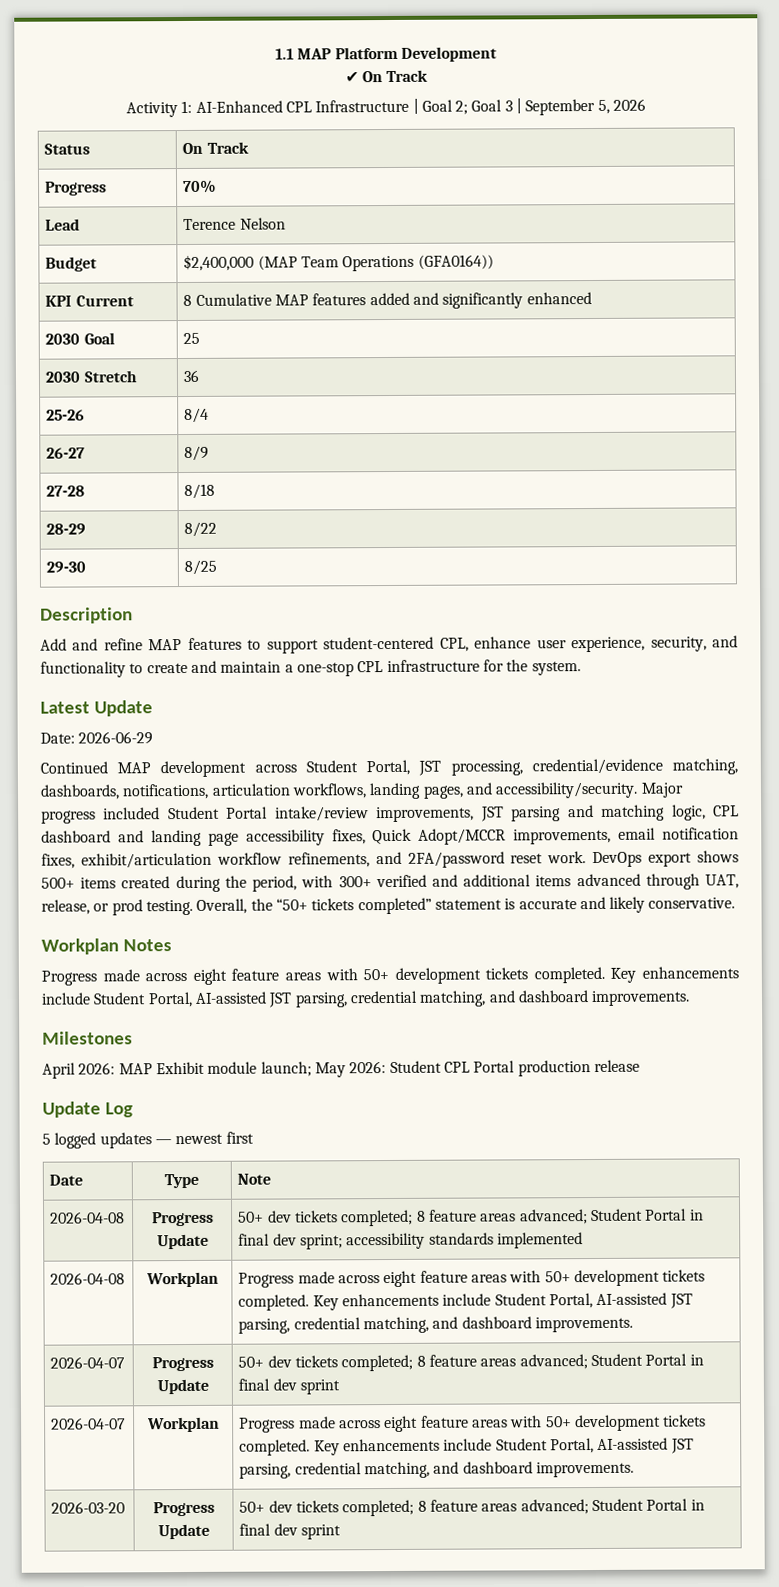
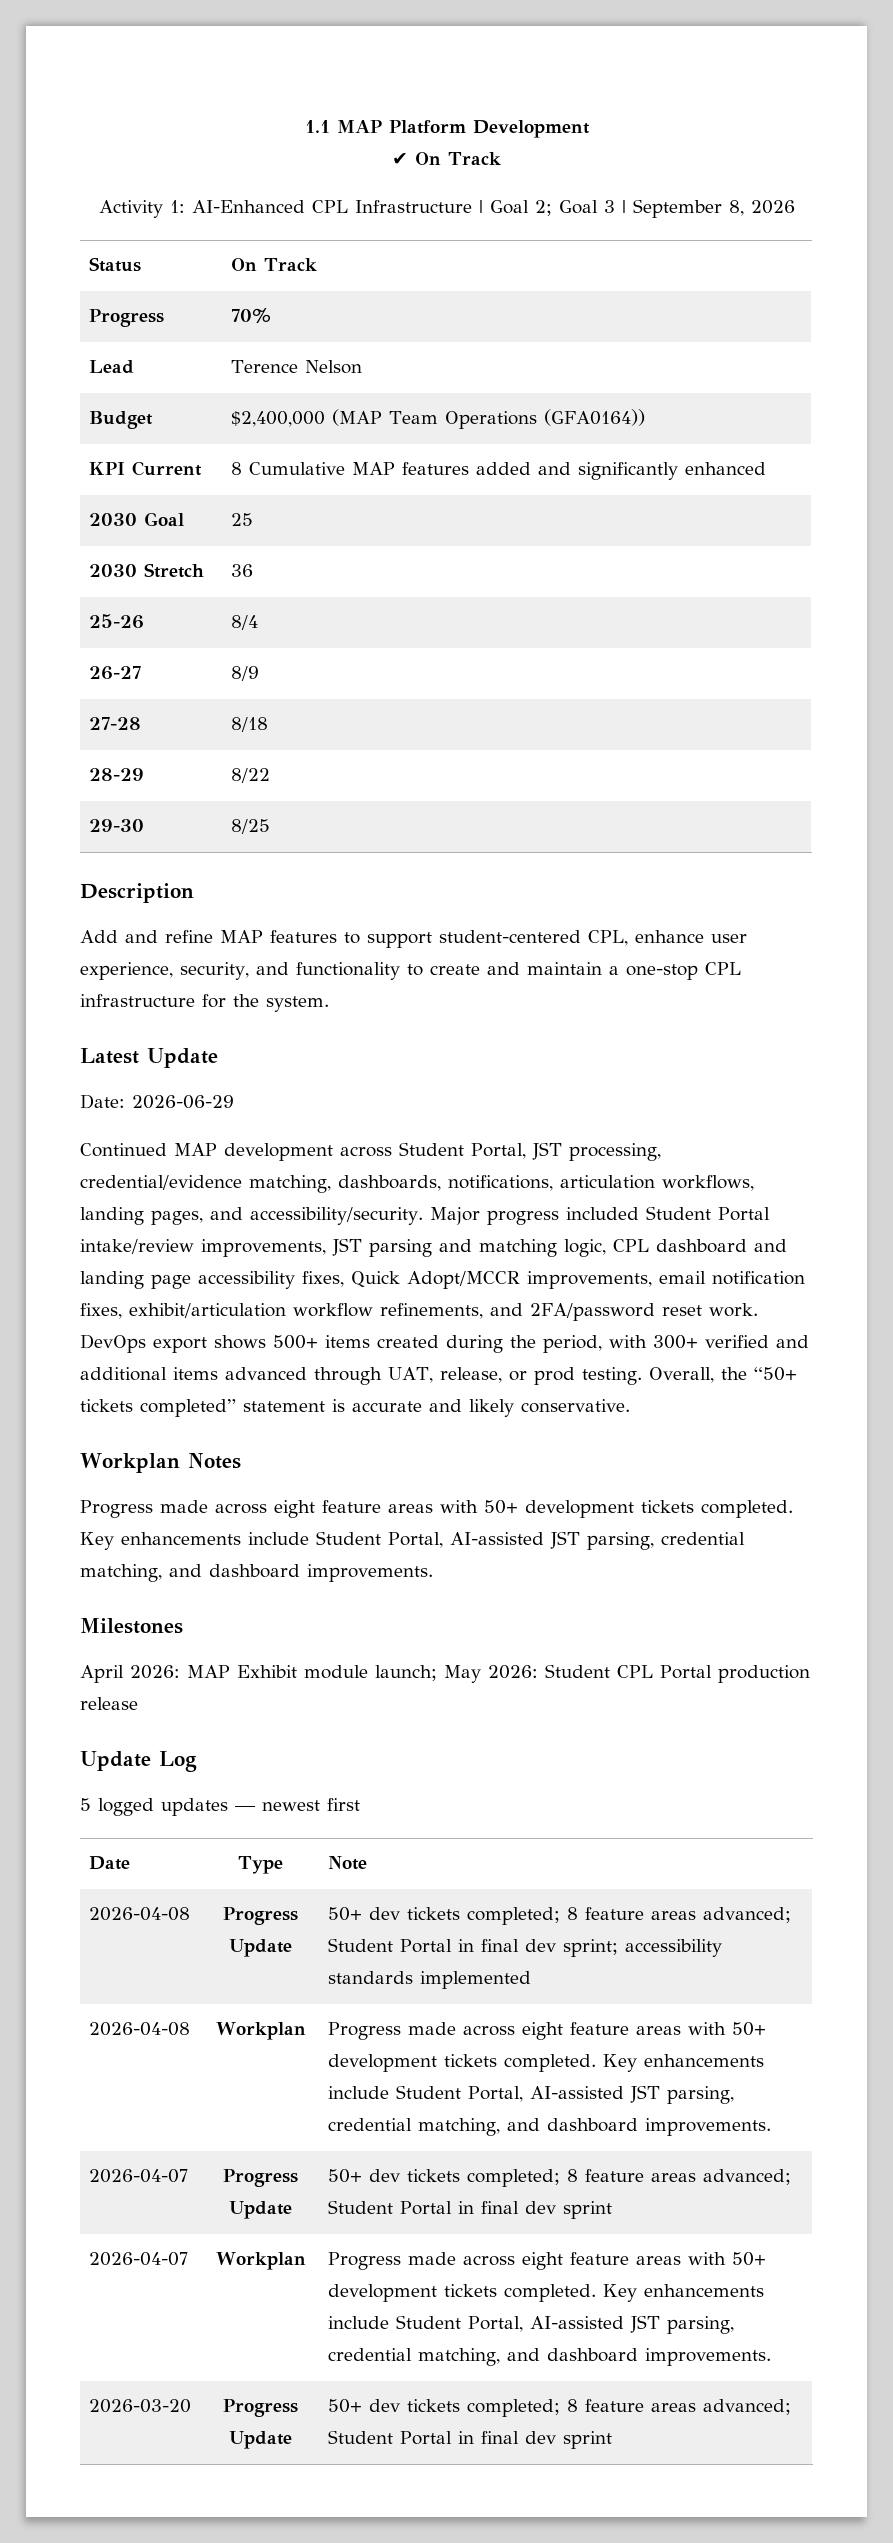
[597,99,610,114] 5, -> [728,200,744,216] 8,

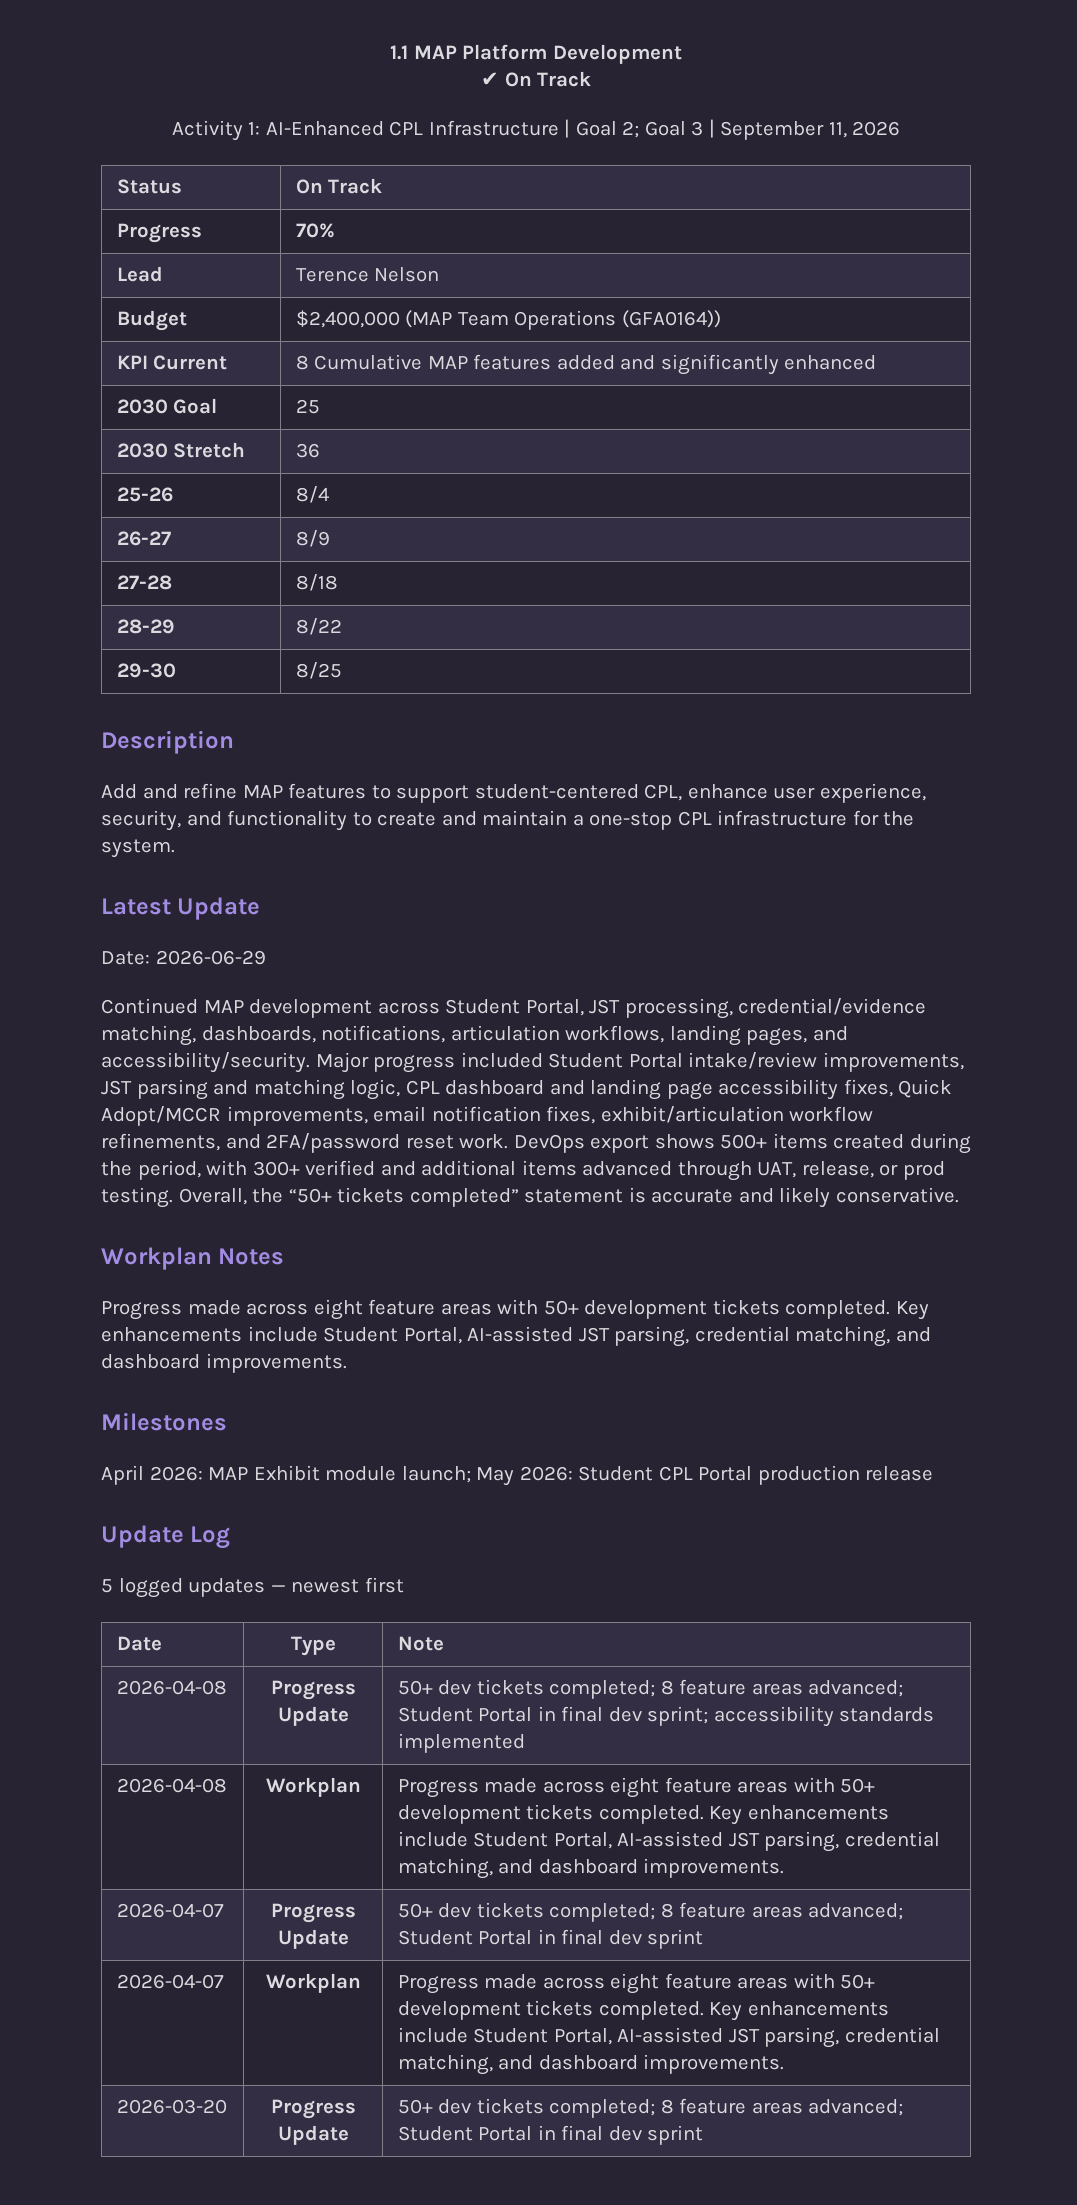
[728,200,744,216] 8, -> [828,122,847,138] 11,

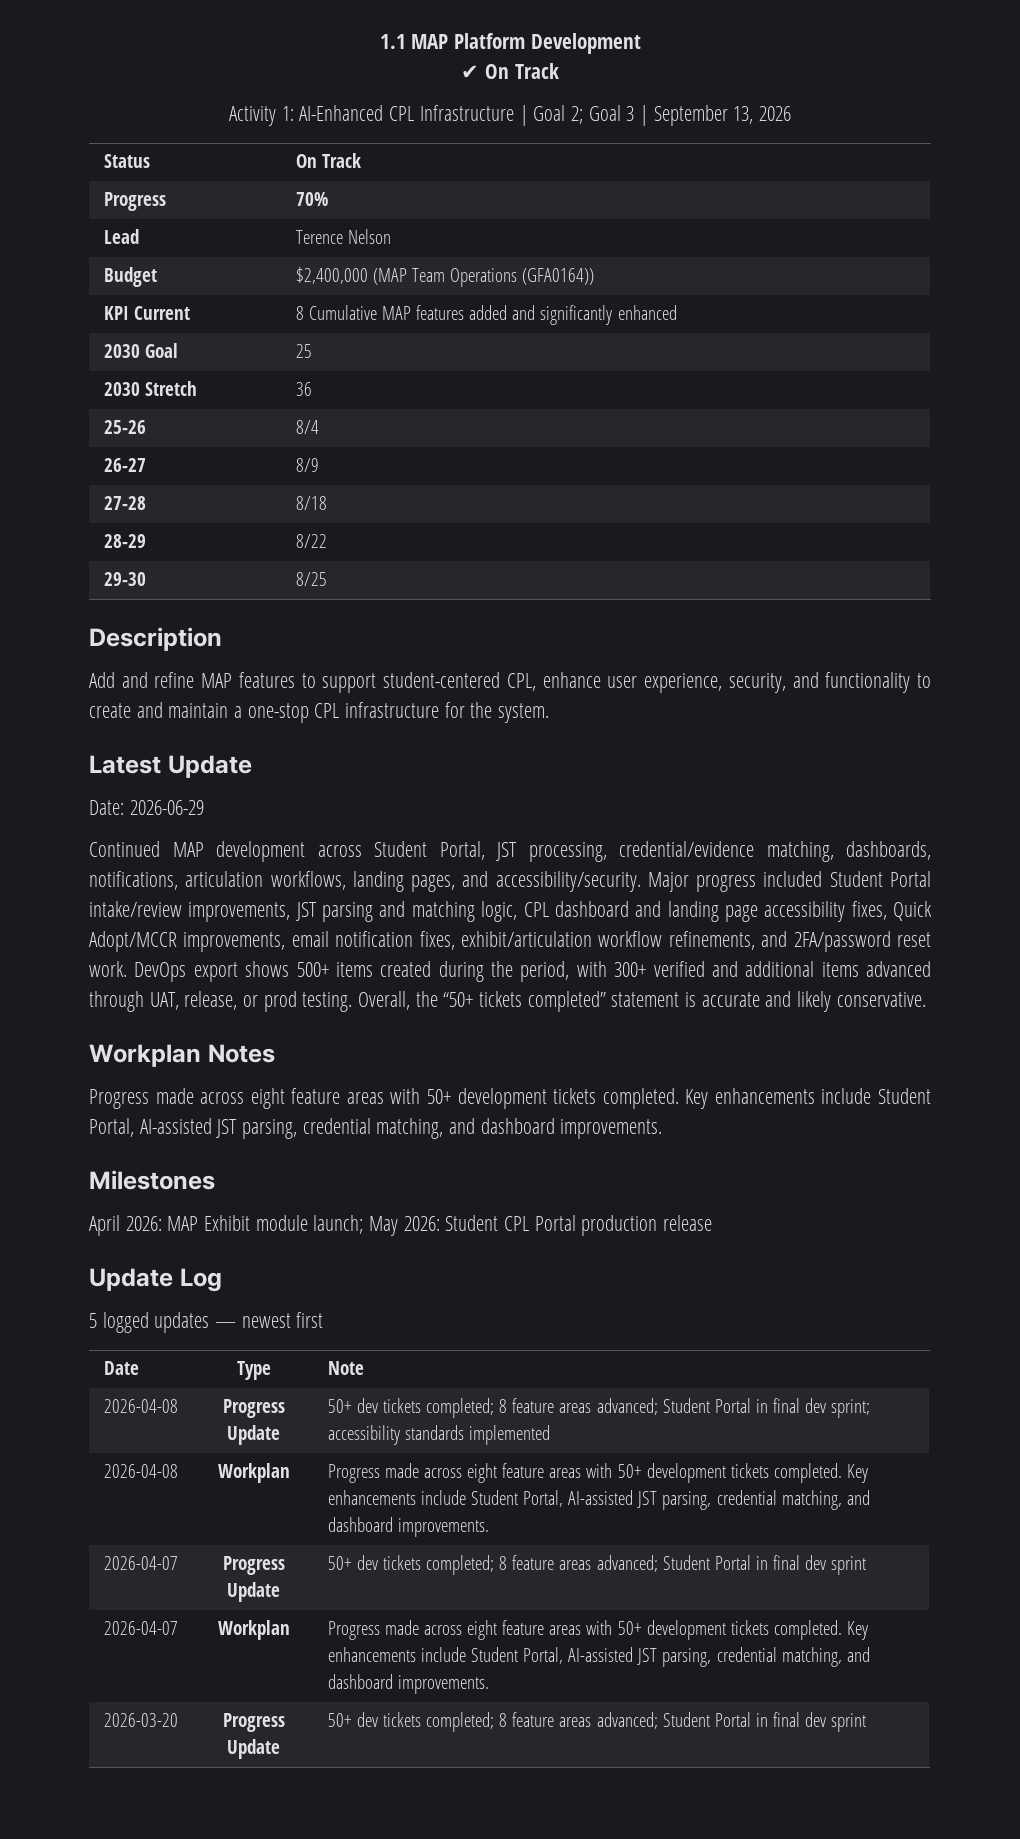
[828,122,847,138] 11, -> [733,106,754,124] 13,

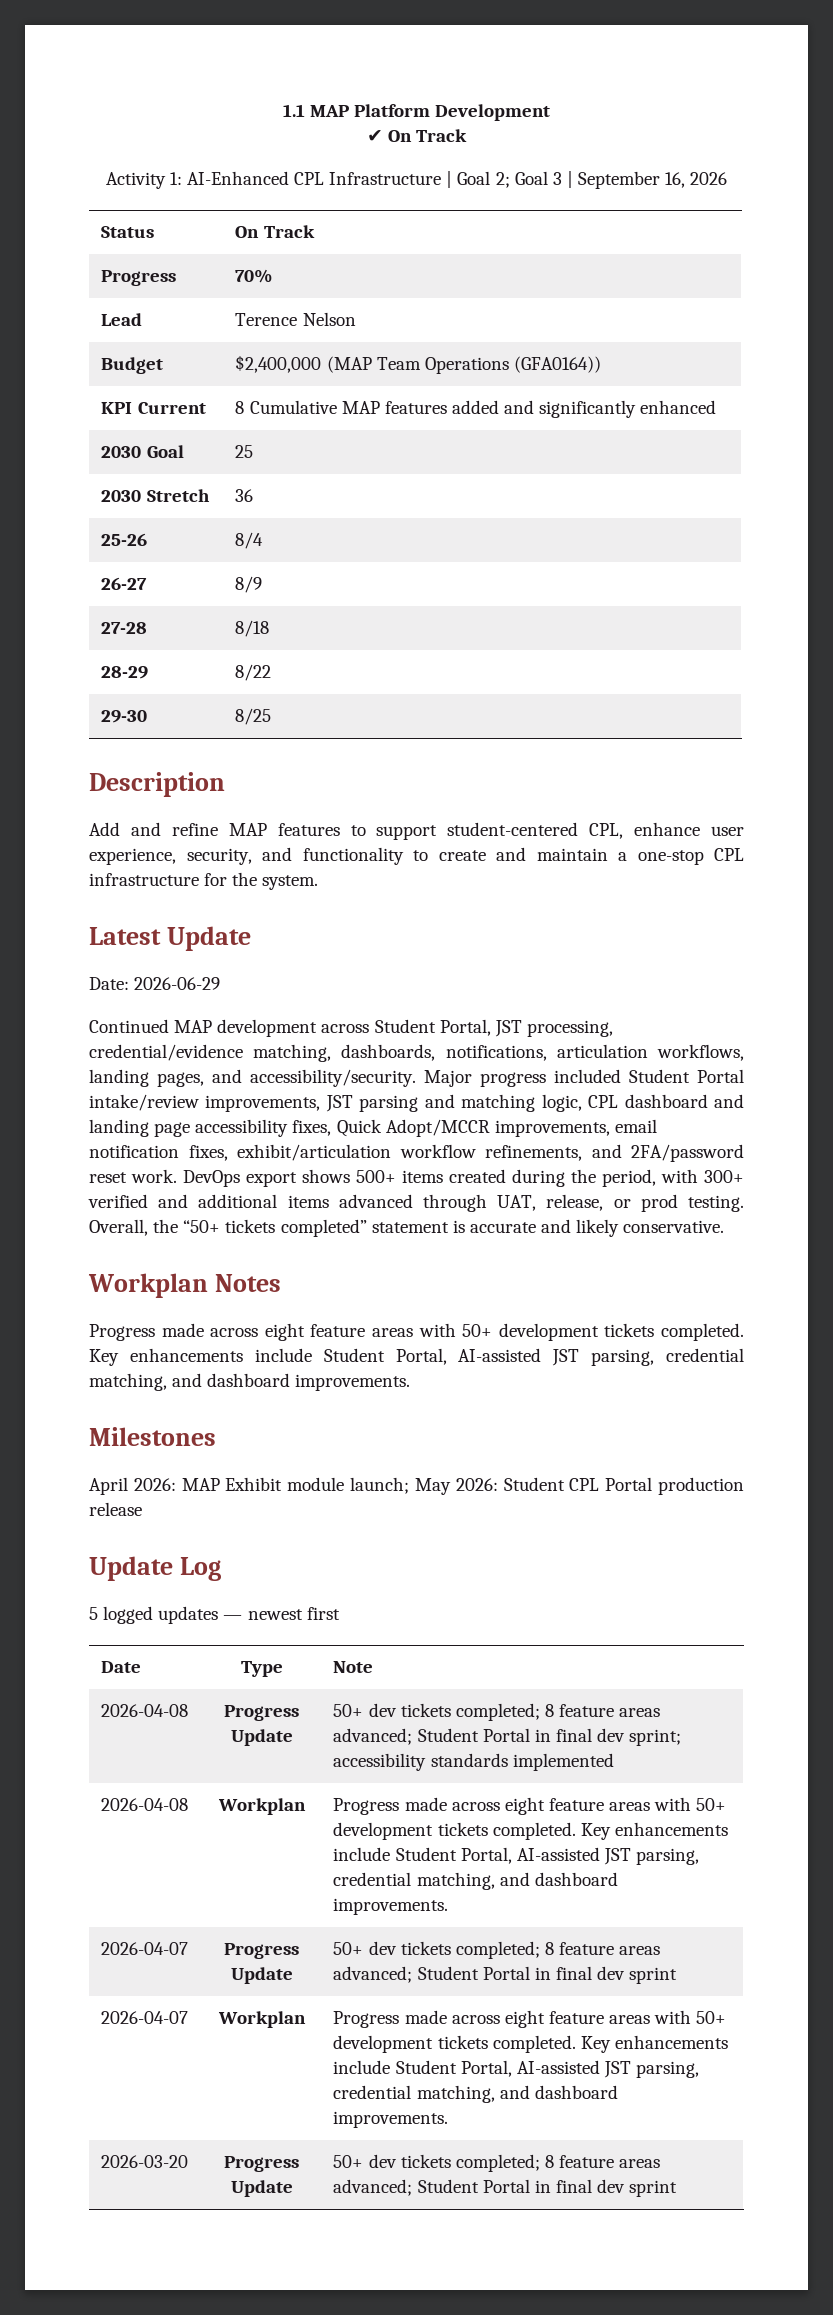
[733,106,754,124] 13, -> [665,172,686,188] 16,

